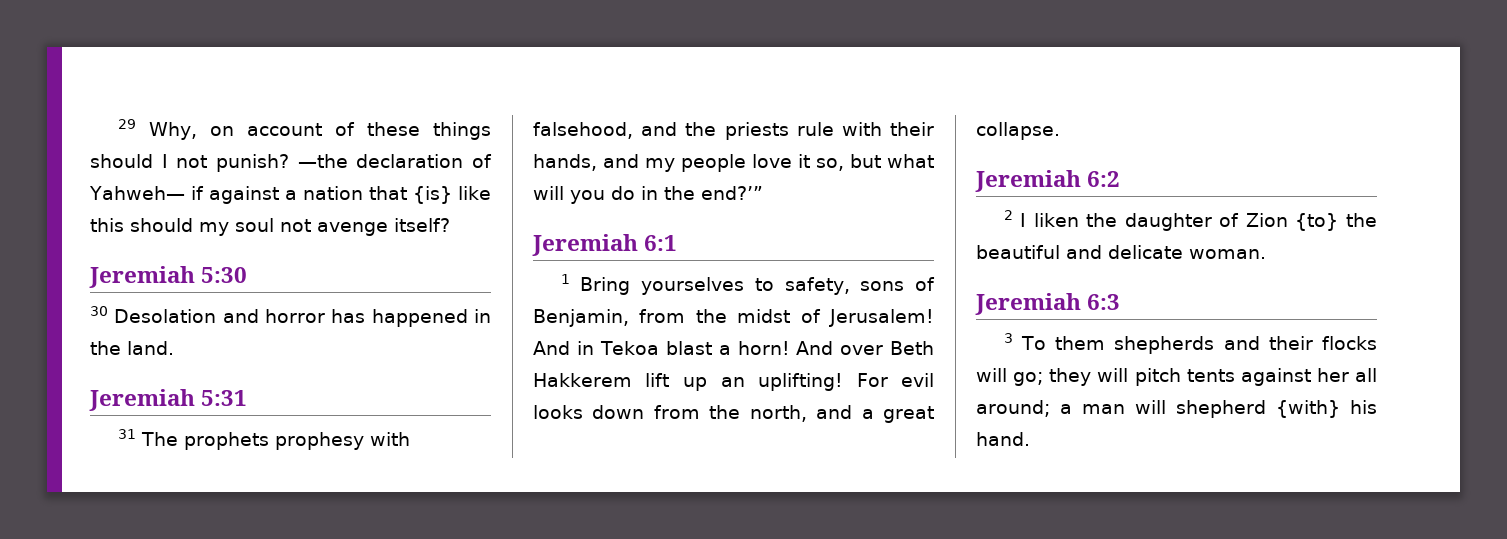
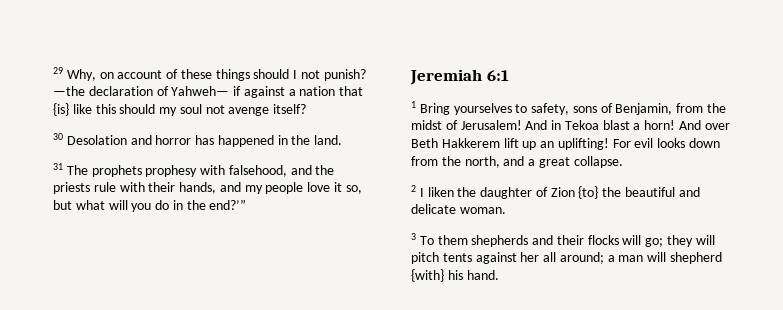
[89,266,248,288] // Jeremiah 5:30 -> (307, 109) none
[89,389,248,411] // Jeremiah 5:31 -> (343, 140) none
[975,170,1121,192] // Jeremiah 6:2 -> (623, 162) none
[975,293,1121,315] // Jeremiah 6:3 -> (506, 210) none

